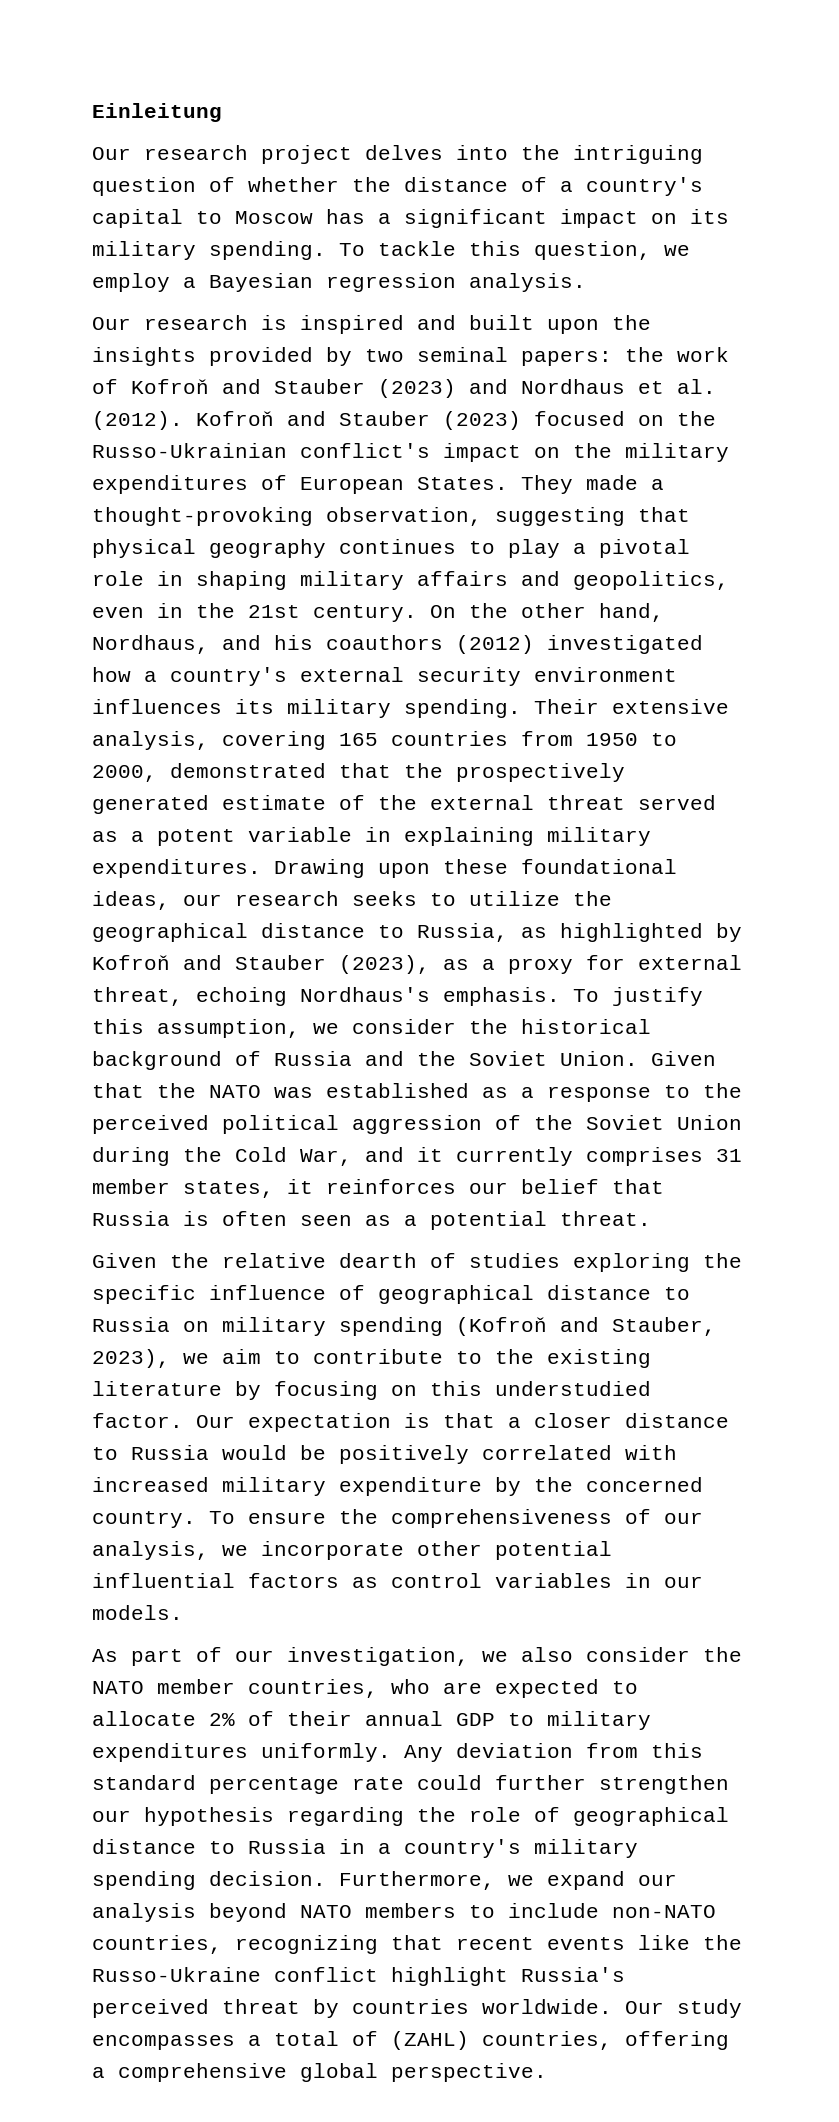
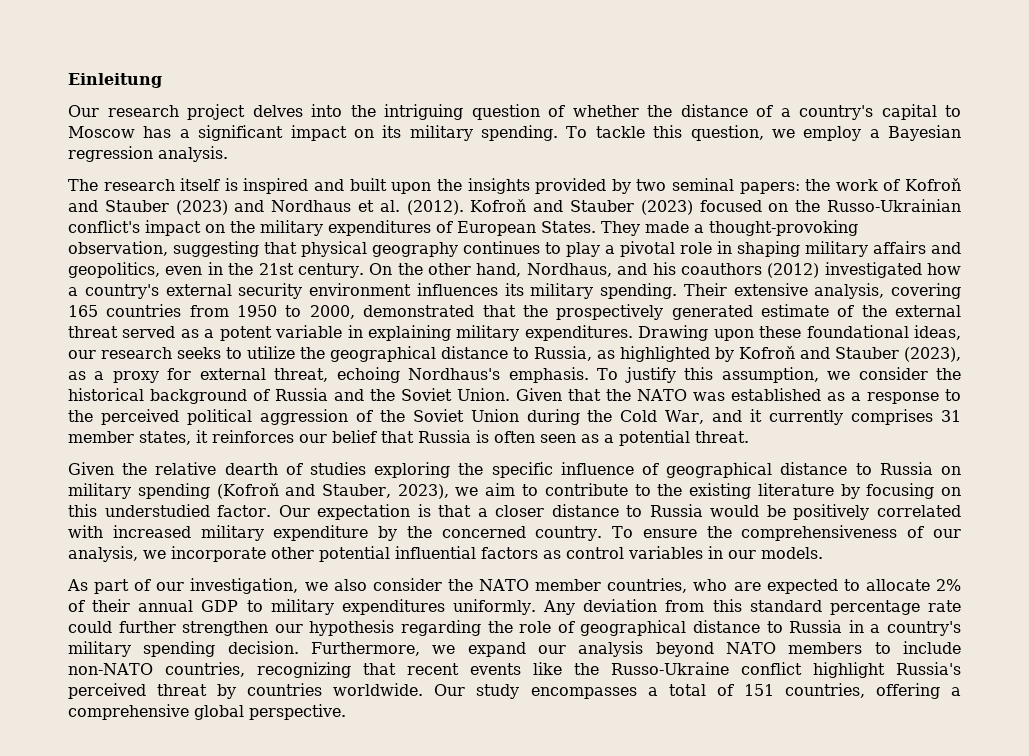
[92,315,248,330] Our research -> [68,178,221,191] The research itself
[391,2031,469,2050] (ZAHL) -> [743,684,774,696] 151

